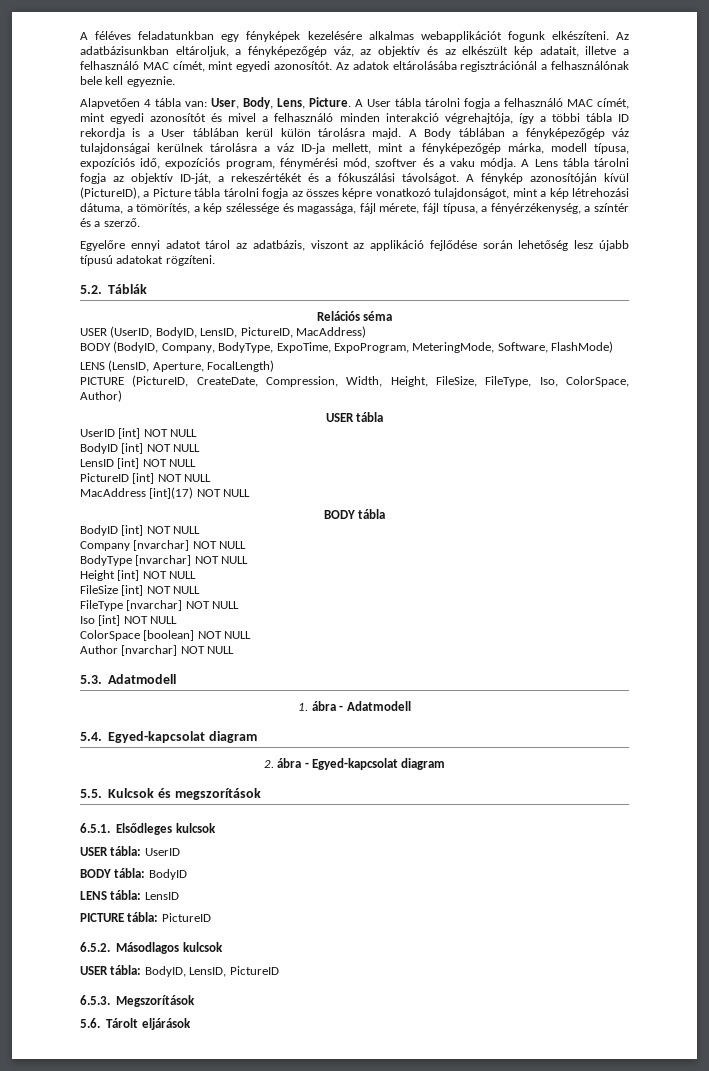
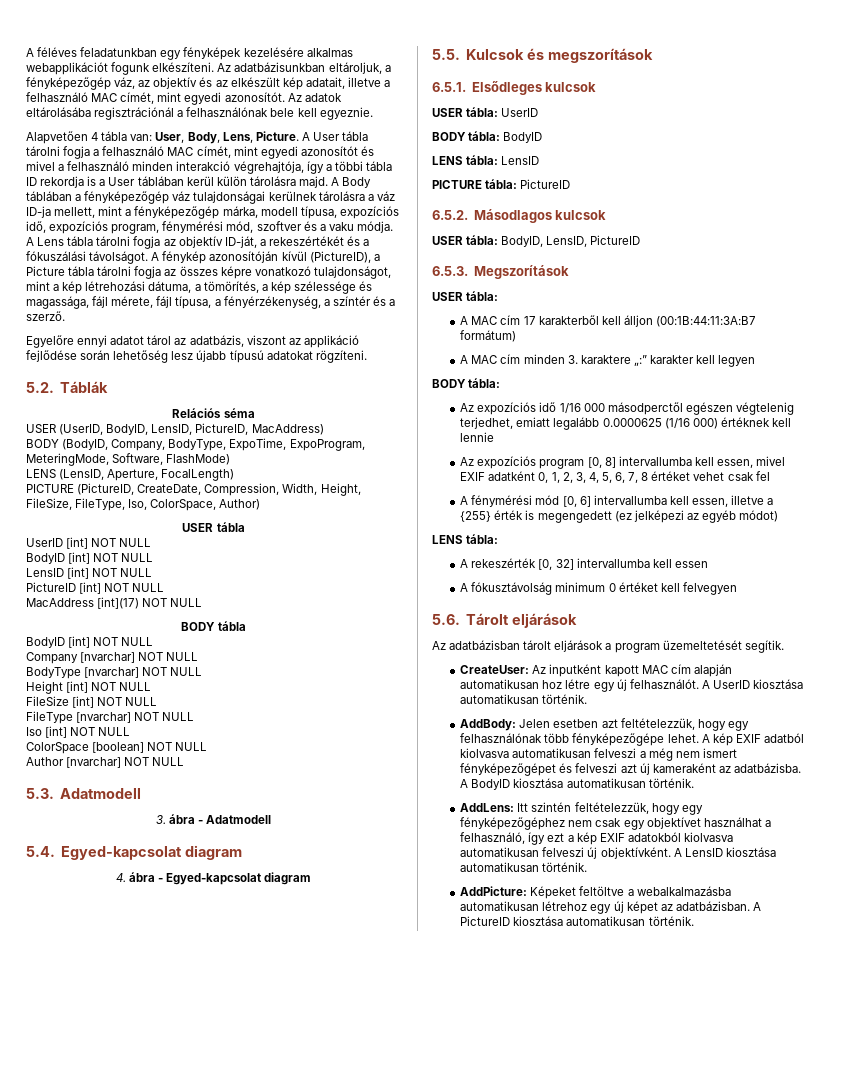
[298,703,309,711] 1. -> [155,815,166,824] 3.
[263,760,274,768] 2. -> [115,873,126,882] 4.
[80,1018,191,1030] 5.6. Tárolt eljárások -> [432,291,499,301] [460,315,756,327] [460,330,517,342] [460,354,756,367] [432,378,501,388] [460,402,794,415] [460,417,791,430] [460,432,495,442] [460,456,786,469] [460,471,770,483] [460,495,774,507] [460,510,779,523] [432,534,499,544] [460,558,708,570] [460,582,737,595] [432,613,577,628] [432,640,784,653] [460,664,732,677] [460,679,804,692] [460,694,588,704] [460,718,749,731] [460,733,804,746] [460,748,737,761] [460,763,801,776] [460,778,694,790] [460,802,703,815] [460,817,771,830] [460,832,733,845] [460,847,776,859] [460,862,588,872] [460,886,731,899] [460,901,761,914] [460,916,694,926] USER tábla: // A MAC cím 17 karakterből kell álljon (00:1B:44:11:3A:B7 formátum) // A MAC cím minden 3. karaktere „:” karakter kell legyen // BODY tábla: // Az expozíciós idő 1/16 000 másodperctől egészen végtelenig terjedhet, emiatt legalább 0.0000625 (1/16 000) értéknek kell lennie // Az expozíciós program [0, 8] intervallumba kell essen, mivel EXIF adatként 0, 1, 2, 3, 4, 5, 6, 7, 8 értéket vehet csak fel // A fénymérési mód [0, 6] intervallumba kell essen, illetve a {255} érték is megengedett (ez jelképezi az egyéb módot) // LENS tábla: // A rekeszérték [0, 32] intervallumba kell essen // A fókusztávolság minimum 0 értéket kell felvegyen // 5.6. Tárolt eljárások // Az adatbázisban tárolt eljárások a program üzemeltetését segítik. // CreateUser: Az inputként kapott MAC cím alapján automatikusan hoz létre egy új felhasználót. A UserID kiosztása automatikusan történik. // AddBody: Jelen esetben azt feltételezzük, hogy egy felhasználónak több fényképezőgépe lehet. A kép EXIF adatból kiolvasva automatikusan felveszi a még nem ismert fényképezőgépet és felveszi azt új kameraként az adatbázisba. A BodyID kiosztása automatikusan történik. // AddLens: Itt szintén feltételezzük, hogy egy fényképezőgéphez nem csak egy objektívet használhat a felhasználó, így ezt a kép EXIF adatokból kiolvasva automatikusan felveszi új objektívként. A LensID kiosztása automatikusan történik. // AddPicture: Képeket feltöltve a webalkalmazásba automatikusan létrehoz egy új képet az adatbázisban. A PictureID kiosztása automatikusan történik.

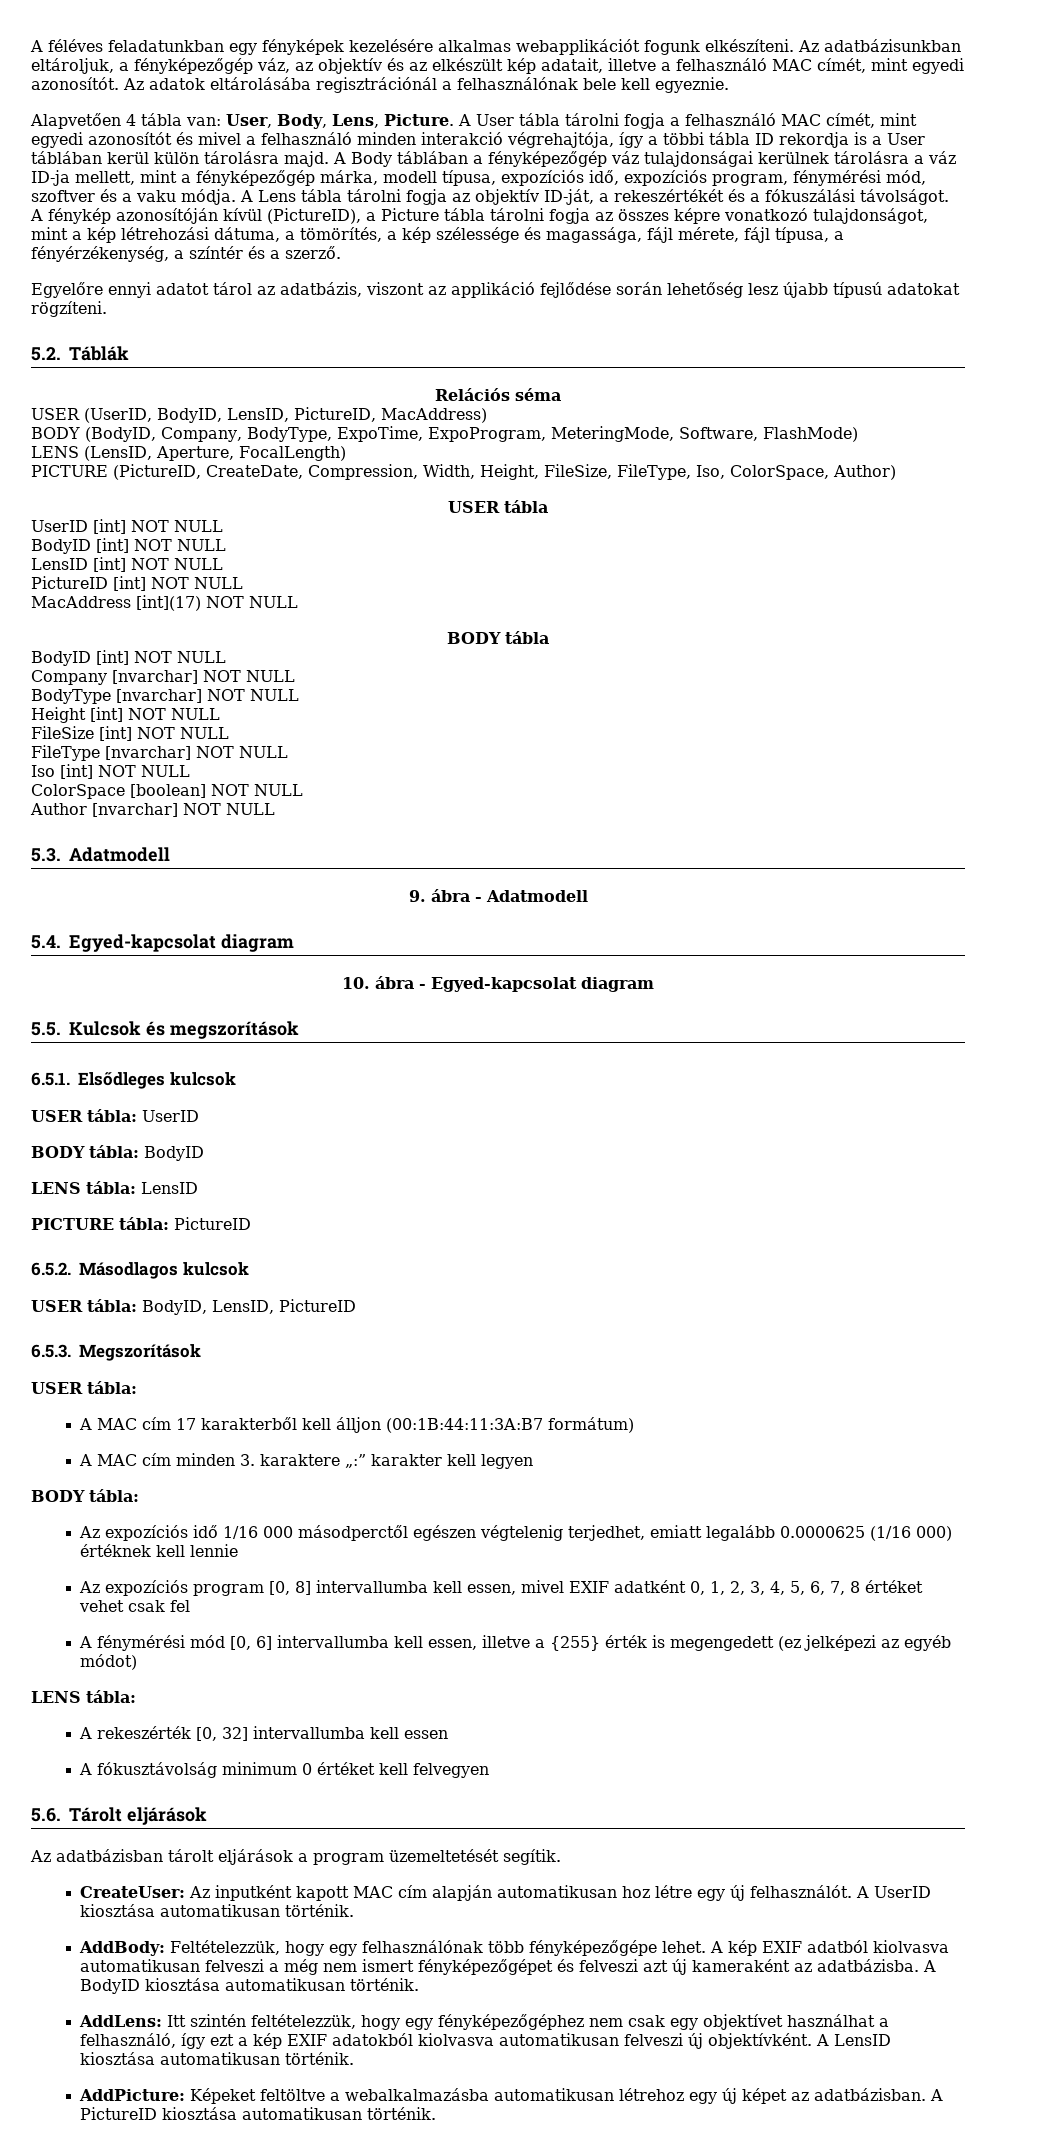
[155,815,166,824] 3. -> [408,890,426,902] 9.
[115,873,126,882] 4. -> [342,977,370,989] 10.
[519,718,695,730] Jelen esetben azt feltételezzük, -> [170,1940,281,1955] Feltételezzük,

